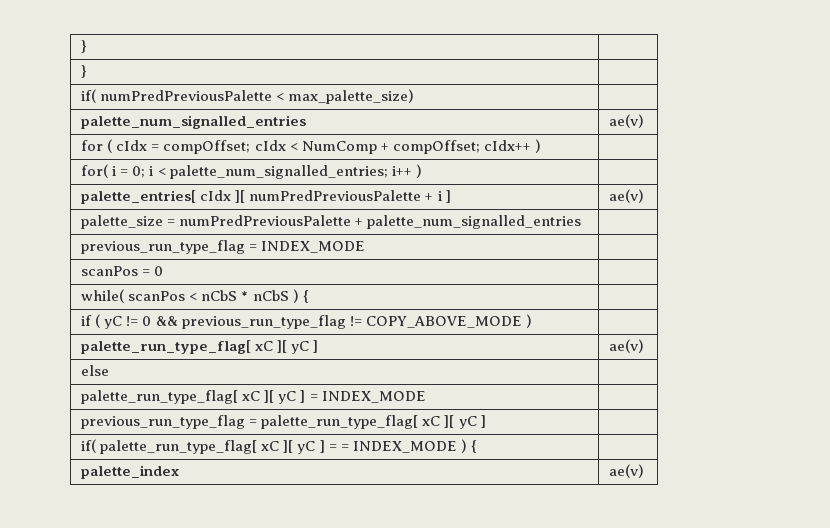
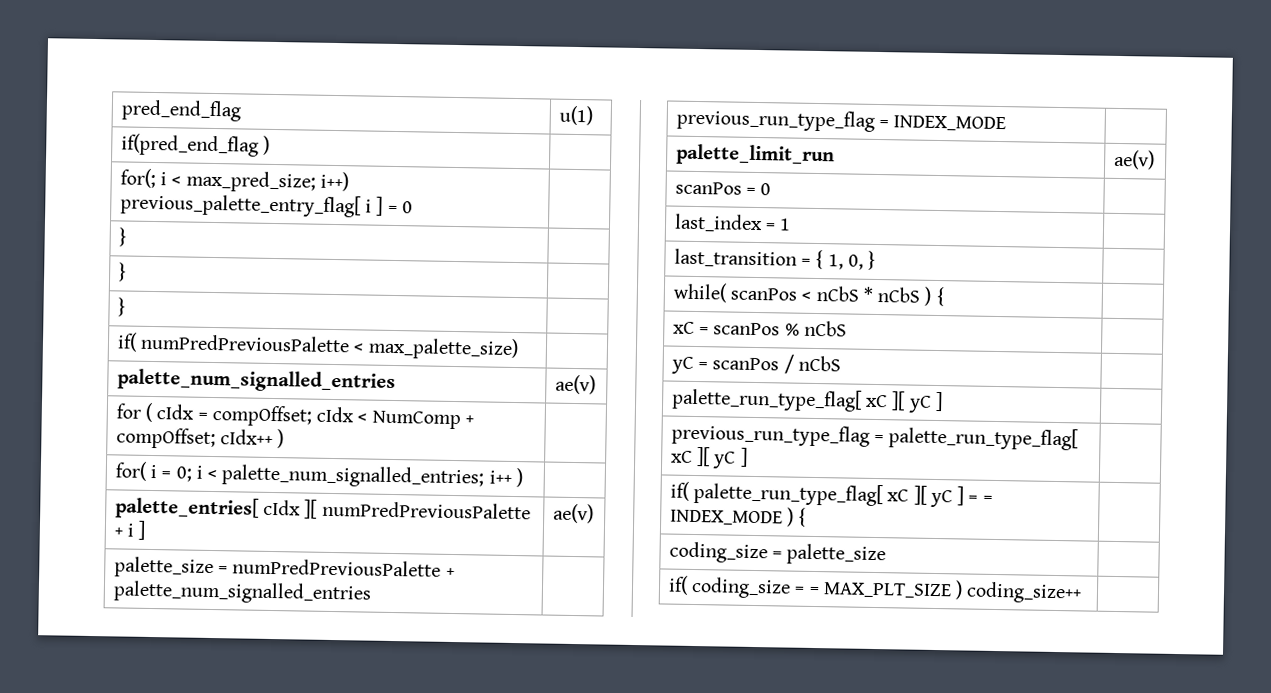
(81, 46) none -> [120,99,242,122] [558,105,593,126] [120,133,271,157] [119,168,349,193] [119,192,413,218] [118,227,127,247] pred_end_flag | u(1) // if(pred_end_flag ) | // for(; i < max_pred_size; i++) previous_palette_entry_flag[ i ] = 0 | // } | //
(366, 247) none -> [675,143,835,167] [1113,149,1155,170] // palette_limit_run | ae(v)
(164, 271) none -> [673,213,792,233] [673,248,877,270] // last_index = 1 | // last_transition = { 1, 0, } |
[81,314,532,329] [81,340,319,354] [609,339,645,353] [81,365,110,376] [81,390,426,404] if ( yC != 0 && previous_run_type_flag != COPY_ABOVE_MODE ) | // palette_run_type_flag[ xC ][ yC ] | ae(v) // else | // palette_run_type_flag[ xC ][ yC ] = INDEX_MODE -> [672,320,847,337] [670,354,841,374] [670,387,943,413] xC = scanPos % nCbS | // yC = scanPos / nCbS | // palette_run_type_flag[ xC ][ yC ]
[81,465,181,479] [609,464,645,478] palette_index | ae(v) -> [668,541,887,566] [667,575,1083,604] coding_size = palette_size | // if( coding_size = = MAX_PLT_SIZE ) coding_size++ |

